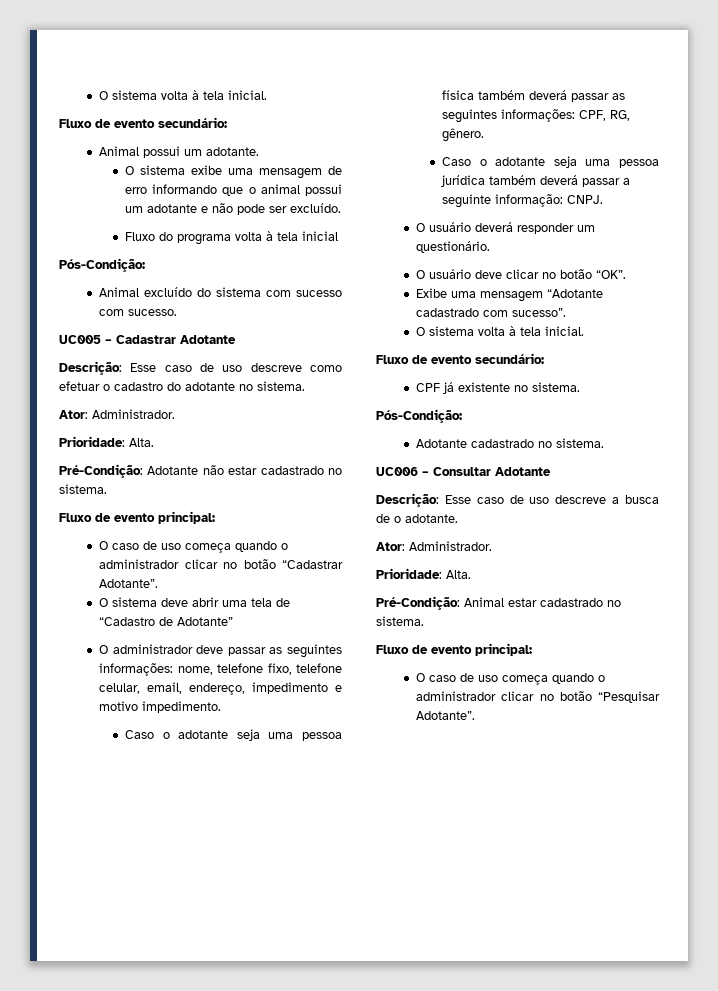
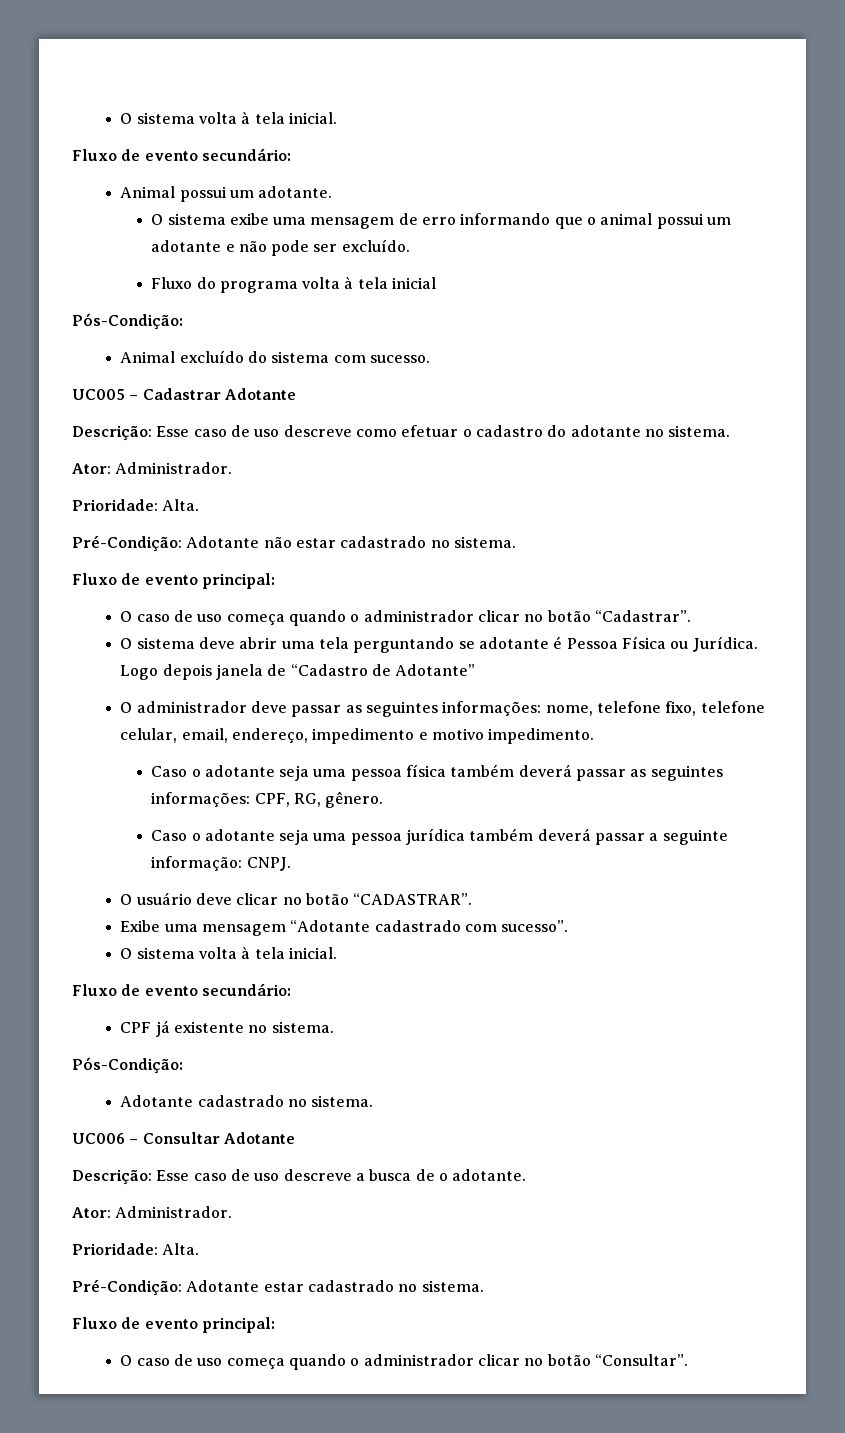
[296,290,342,297] [99,309,125,316] sucesso com -> (366, 359) none
[282,560,343,569] [99,579,159,588] “Cadastrar Adotante”. -> [594,610,691,622] “Cadastrar”.
(273, 602) none -> [353,636,758,653] [120,664,264,680] perguntando se adotante é Pessoa Física ou Jurídica. Logo depois janela
[416,222,596,234] [416,241,491,253] // O usuário deverá responder um questionário. -> (291, 864) none
[596,270,627,279] “OK”. -> [353,893,473,905] “CADASTRAR”.
[464,597,504,607] Animal -> [186,1280,260,1292] Adotante
[598,691,660,703] [416,711,476,720] “Pesquisar Adotante”. -> [594,1354,688,1366] “Consultar”.

